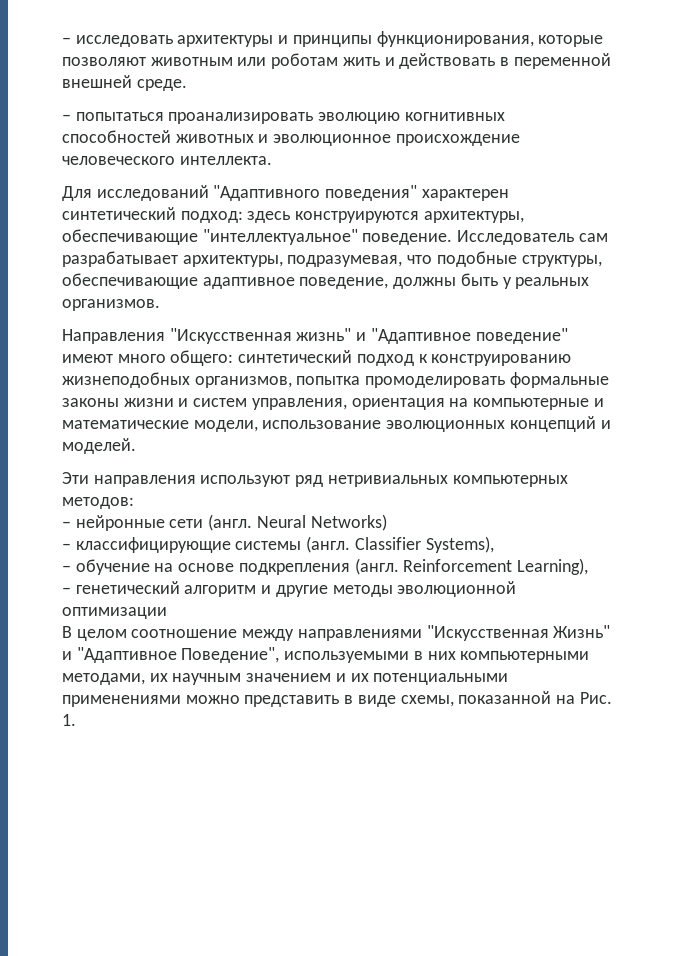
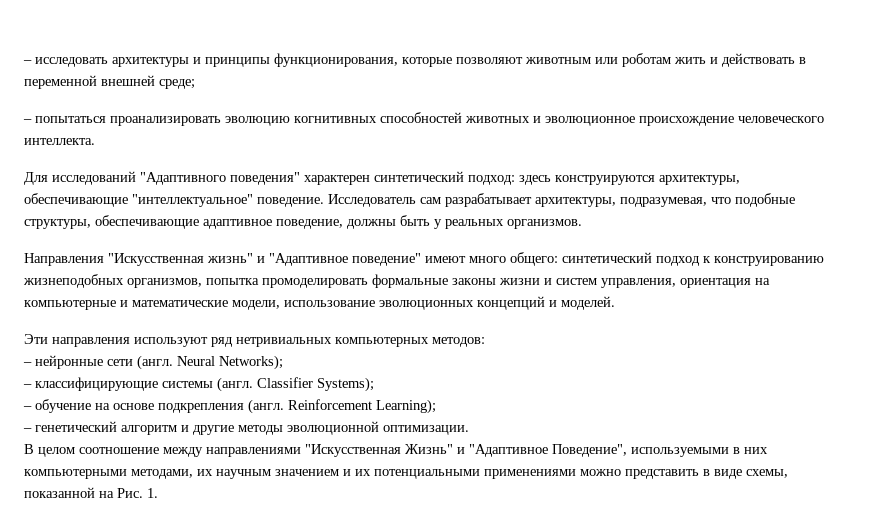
[136,79,187,91] среде. -> [159,79,195,89] среде;
[310,514,387,531] Networks) -> [219,355,283,370] Networks);
[425,536,494,553] Systems), -> [317,377,374,392] Systems);
[517,558,589,575] Learning), -> [376,399,436,414] Learning);
[62,607,167,619] оптимизации -> [383,425,469,435] оптимизации.

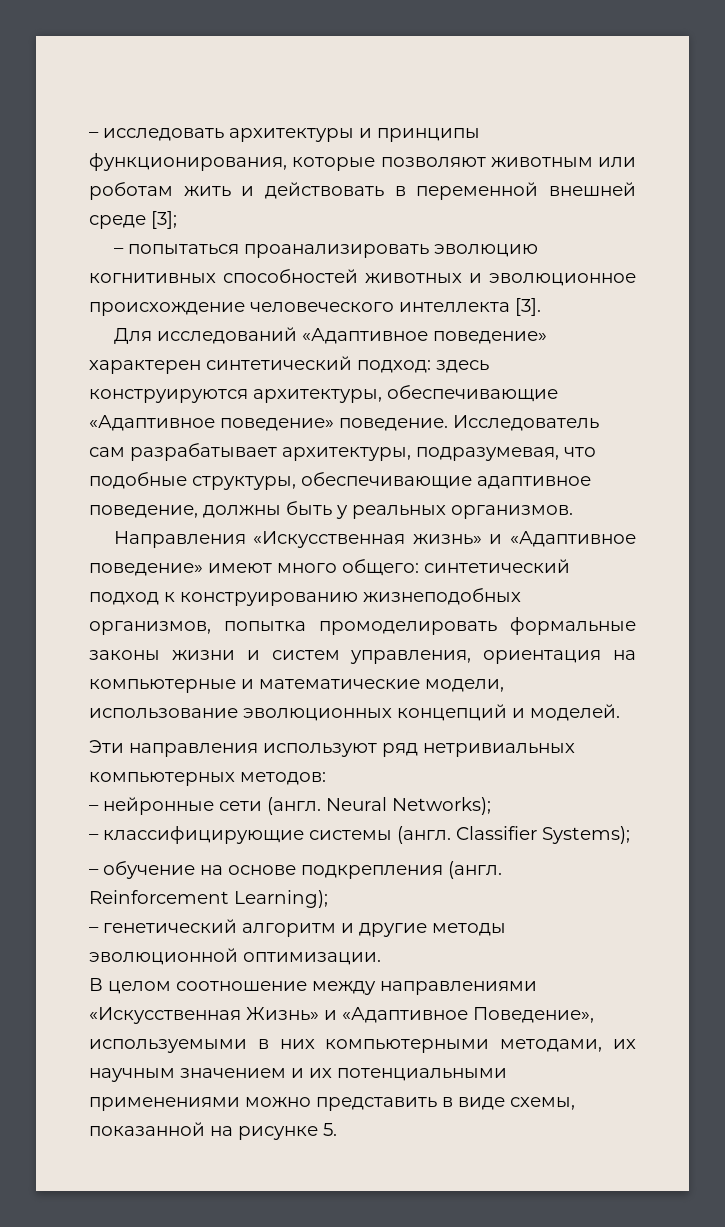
[159,79,195,89] среде; -> [89,211,177,229] среде [3];
[24,138,95,145] интеллекта. -> [399,298,541,316] интеллекта [3].
[140,172,300,185] "Адаптивного поведения" -> [301,328,547,344] «Адаптивное поведение»
[132,194,253,207] "интеллектуальное" -> [89,415,334,431] «Адаптивное поведение»
[108,253,421,266] "Искусственная жизнь" и "Адаптивное поведение" -> [253,531,636,548] [89,563,203,576] «Искусственная жизнь» и «Адаптивное поведение»
[305,444,627,457] "Искусственная Жизнь" и "Адаптивное Поведение", -> [89,1007,594,1024] «Искусственная Жизнь» и «Адаптивное Поведение»,
[117,488,158,498] Рис. 1. -> [238,1123,337,1140] рисунке 5.

